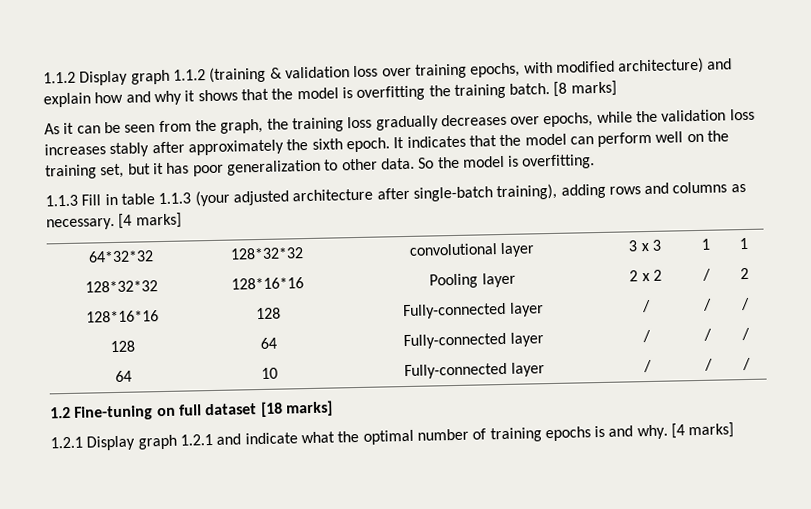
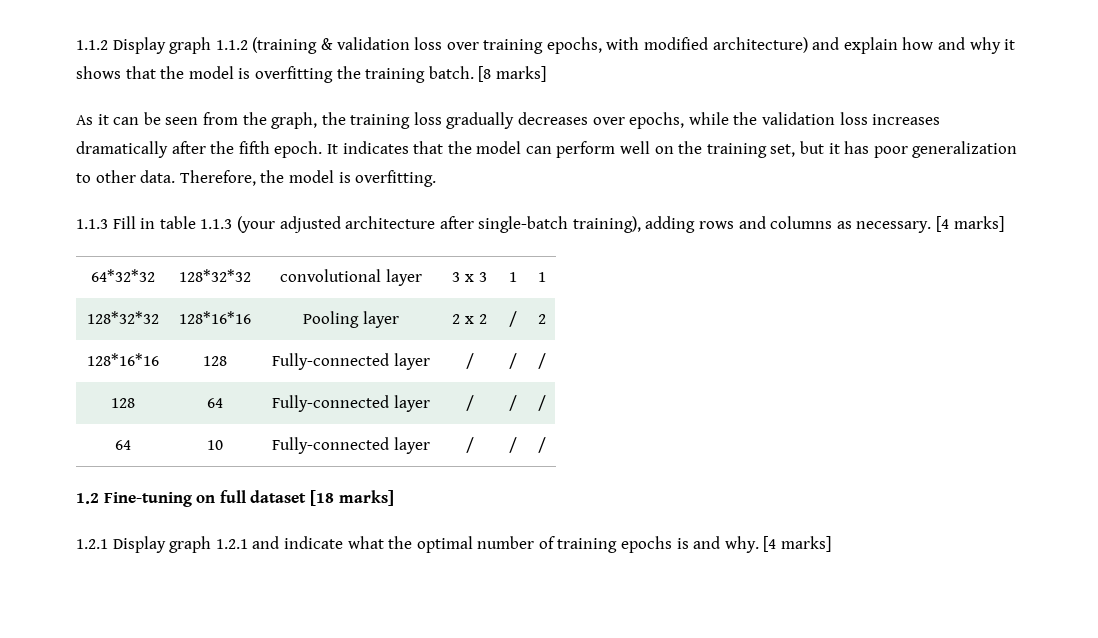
[109,138,343,158] stably after approximately the sixth -> [76,141,270,158] dramatically after the fifth
[418,157,435,169] So -> [179,170,256,186] Therefore,

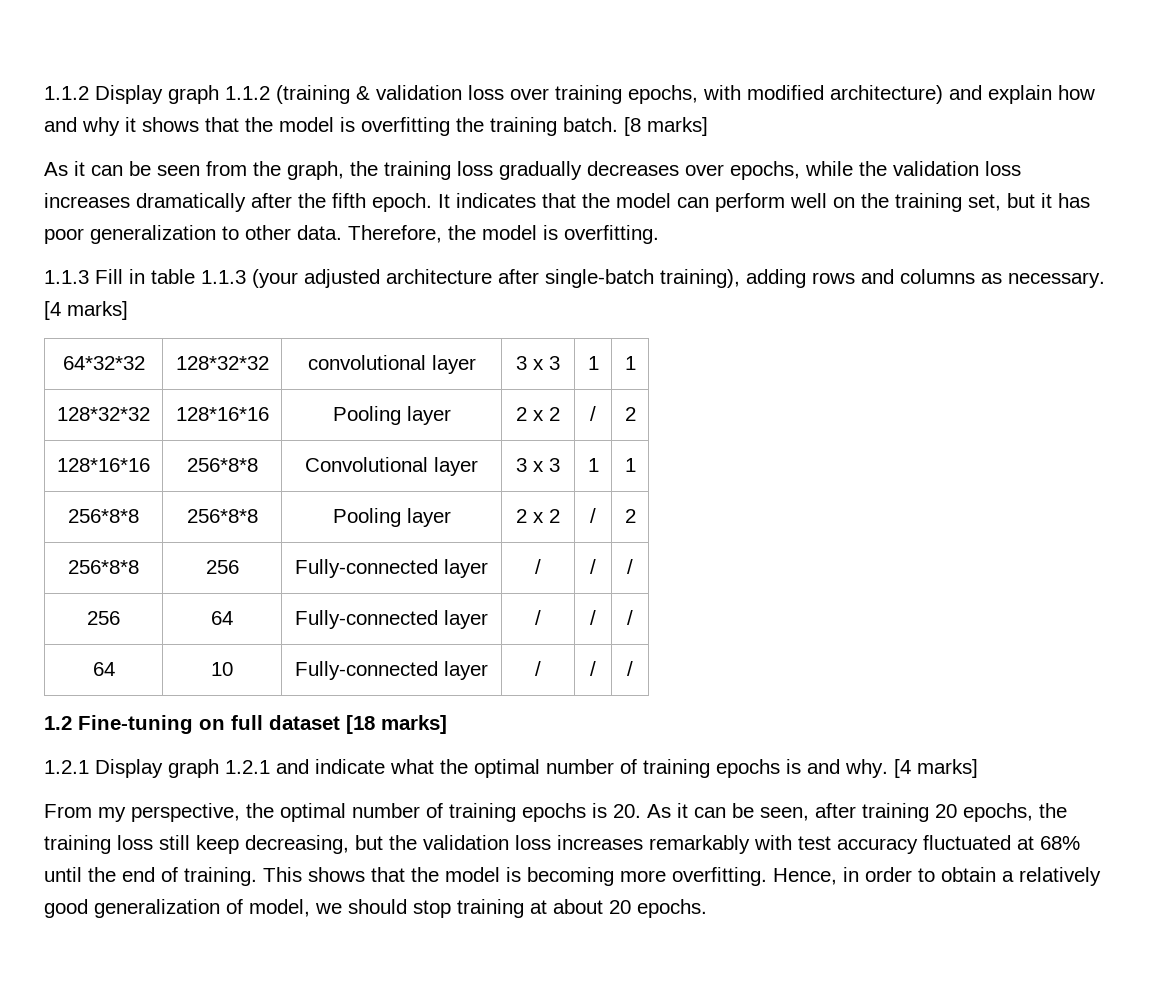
[203,356,227,366] [272,353,430,370] [465,353,474,369] [509,353,517,369] [537,353,546,369] [110,398,135,408] 128 | Fully-connected layer | / | / | / // 128 -> [186,458,258,472] [305,457,478,476] [516,458,560,472] [587,458,599,472] [624,458,636,472] [68,509,139,523] [186,509,258,523] [332,508,451,527] [516,509,560,523] [590,508,596,523] [624,509,636,523] [68,560,139,574] [205,560,239,574] [295,559,488,578] [535,559,541,574] [590,559,596,574] [627,559,633,574] [87,611,120,625] 256*8*8 | Convolutional layer | 3 x 3 | 1 | 1 // 256*8*8 | 256*8*8 | Pooling layer | 2 x 2 | / | 2 // 256*8*8 | 256 | Fully-connected layer | / | / | / // 256
(832, 544) none -> [44,803,1067,822] [44,835,1080,854] [44,867,1101,886] [44,899,707,918] // From my perspective, the optimal number of training epochs is 20. As it can be seen, after training 20 epochs, the training loss still keep decreasing, but the validation loss increases remarkably with test accuracy fluctuated at 68% until the end of training. This shows that the model is becoming more overfitting. Hence, in order to obtain a relatively good generalization of model, we should stop training at about 20 epochs.

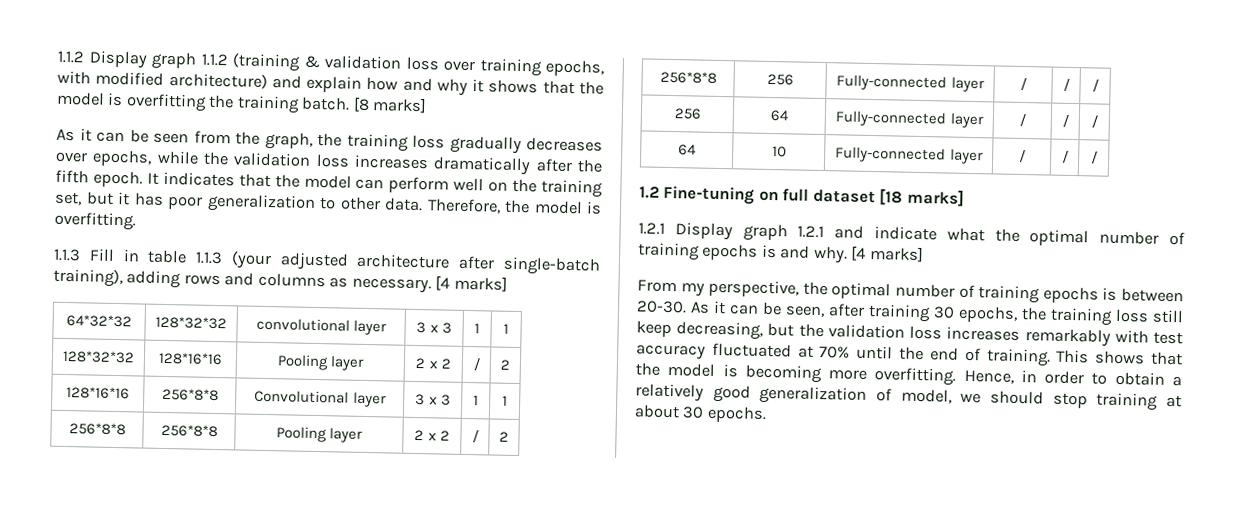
[613,804,641,818] 20. -> [1121,288,1184,303] [636,300,687,314] between 20-30.
[935,804,957,818] 20 -> [933,306,955,319] 30
[1040,836,1080,850] 68% -> [819,346,851,359] 70%
[609,900,631,914] 20 -> [682,406,705,419] 30

